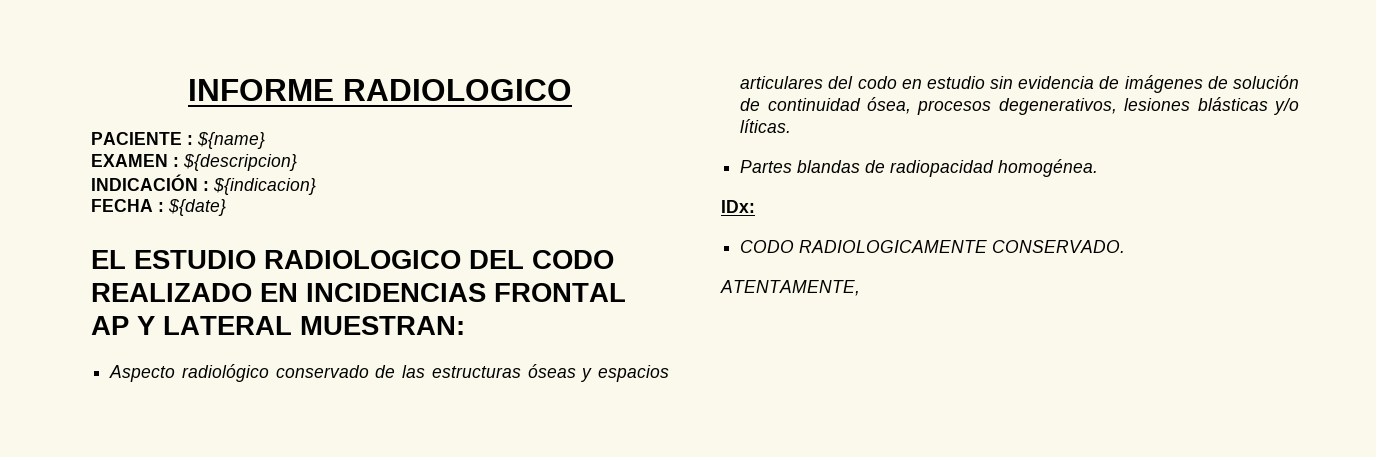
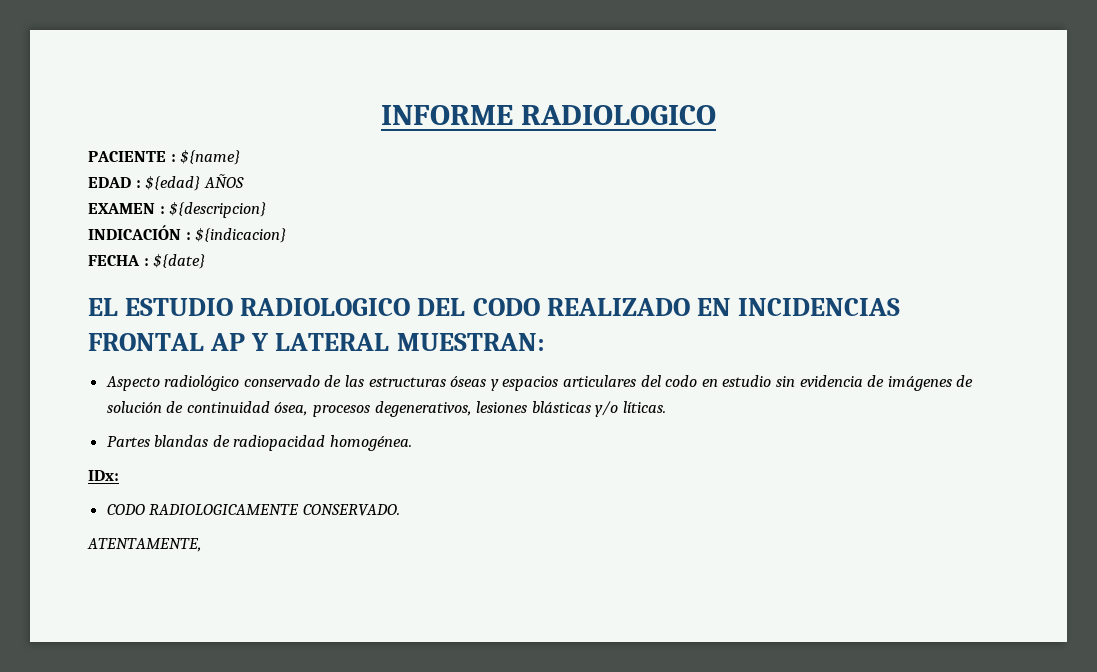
(265, 140) none -> [88,174,244,191] // EDAD : ${edad} AÑOS

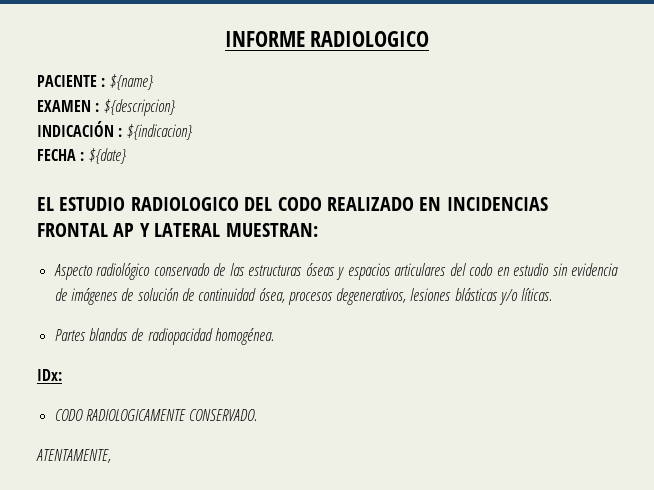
[88,174,244,191] // EDAD : ${edad} AÑOS -> (154, 82) none

